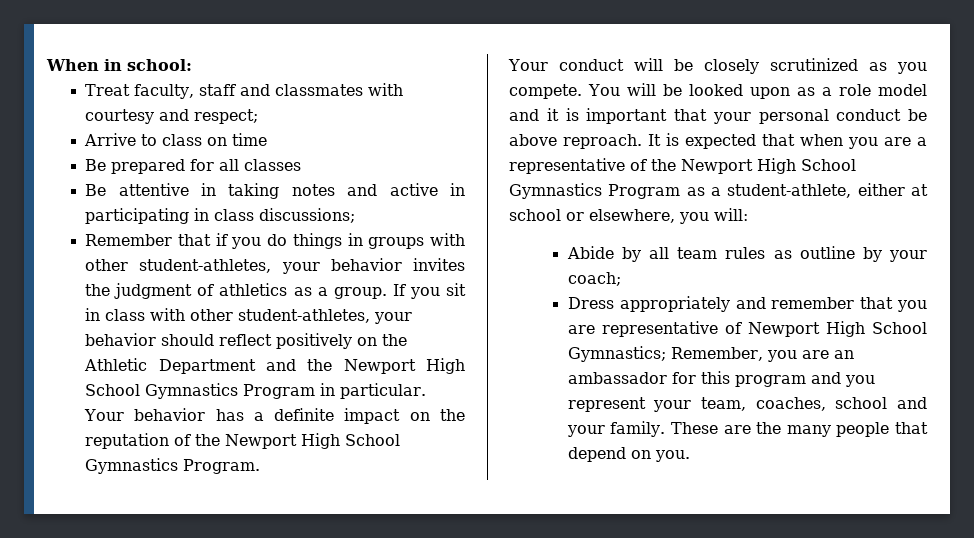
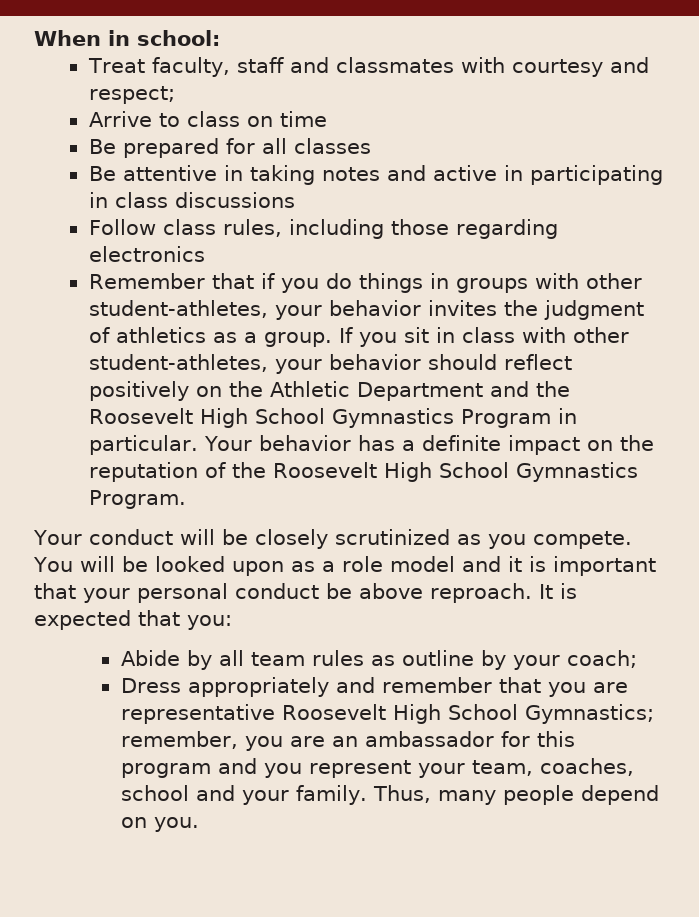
[259,208,356,223] discussions; -> [174,192,295,208] [88,219,558,239] [88,246,205,262] discussions // Follow class rules, including those regarding electronics
[343,359,416,374] Newport -> [88,408,193,424] Roosevelt
[225,434,298,449] Newport -> [272,462,377,478] Roosevelt
[800,134,927,149] [509,158,856,174] [509,183,928,199] [509,208,748,224] when you are a representative of the Newport High School Gymnastics Program as a student-athlete, either at school or elsewhere, you will: -> [187,615,232,630] you:
[724,322,820,337] of Newport -> [281,704,386,720] Roosevelt
[670,347,763,361] Remember, -> [120,731,238,749] remember,
[671,422,782,434] These are the -> [372,785,431,803] Thus,
[895,422,928,434] that -> (574, 795) none

